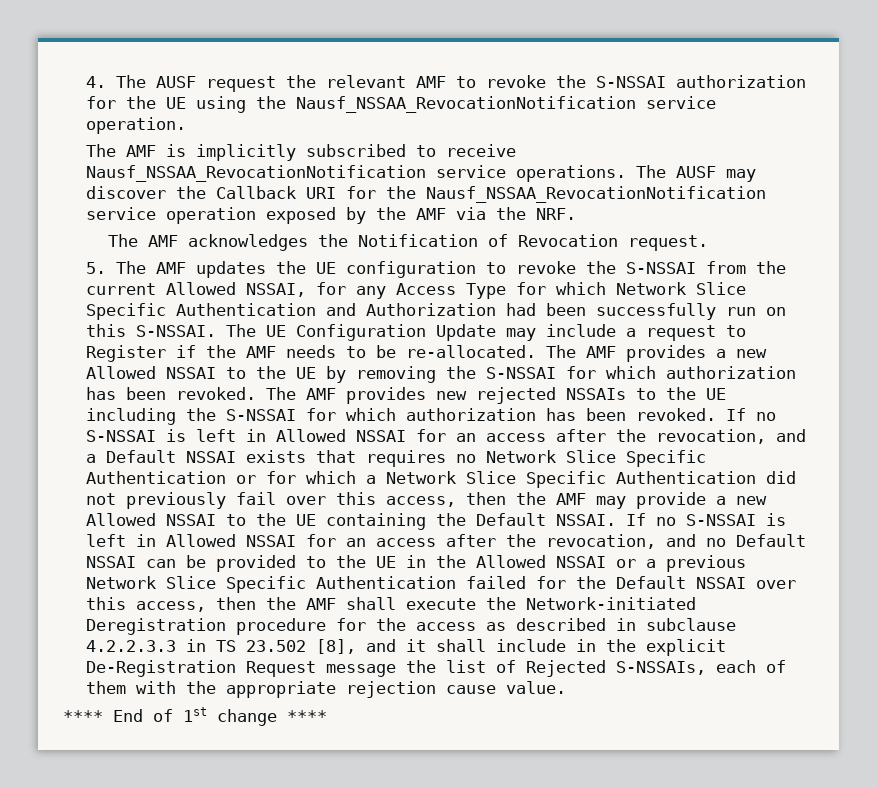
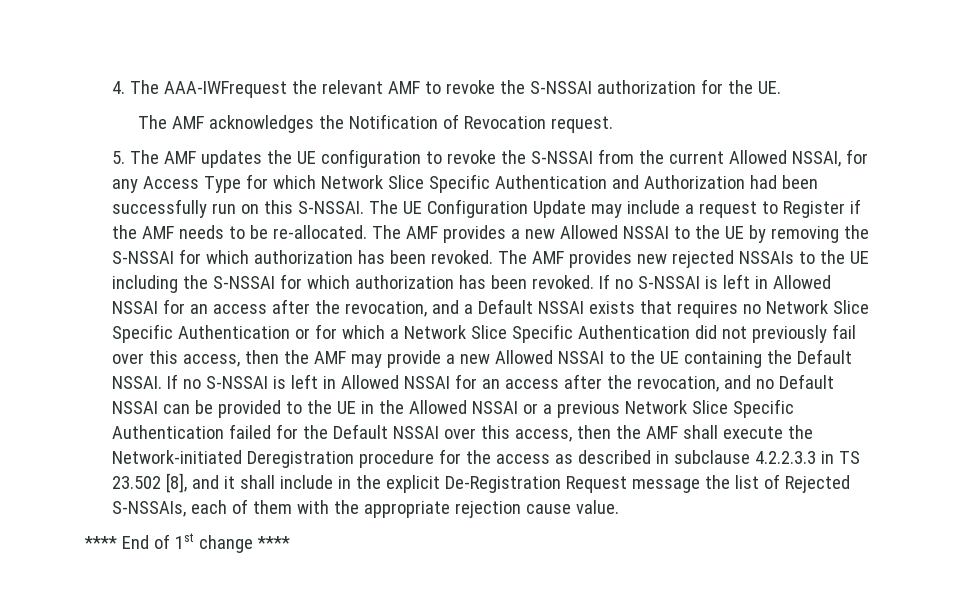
[155,76,276,92] AUSF request -> [163,81,287,98] AAA-IWFrequest
[165,96,716,113] [85,117,186,134] [85,144,516,161] [85,165,756,182] [85,186,766,203] [85,207,576,224] UE using the Nausf_NSSAA_RevocationNotification service operation. // The AMF is implicitly subscribed to receive Nausf_NSSAA_RevocationNotification service operations. The AUSF may discover the Callback URI for the Nausf_NSSAA_RevocationNotification service operation exposed by the AMF via the NRF. -> [757,81,781,94] UE.

